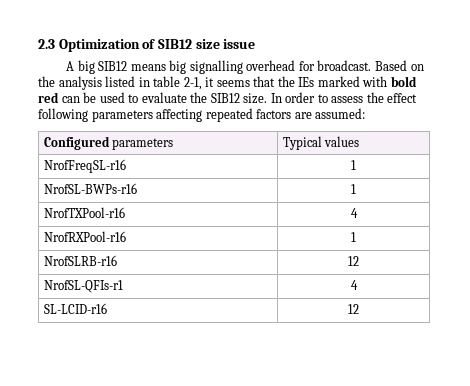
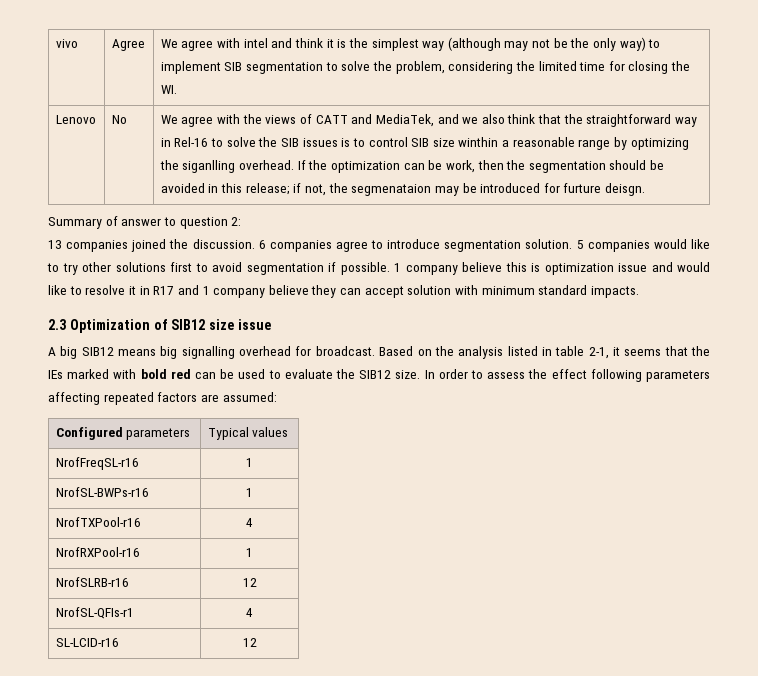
(38, 44) none -> [55,39,78,48] [111,39,145,51] [160,37,661,51] [160,61,691,74] [160,85,177,94] [55,115,96,124] [111,115,127,124] [160,114,698,127] [160,137,689,150] [159,160,665,173] [160,183,646,196] [48,216,242,229] [48,239,710,252] [47,262,710,275] [48,285,639,298] vivo | Agree | We agree with intel and think it is the simplest way (although may not be the only way) to implement SIB segmentation to solve the problem, considering the limited time for closing the WI. // Lenovo | No | We agree with the views of CATT and MediaTek, and we also think that the straightforward way in Rel-16 to solve the SIB issues is to control SIB size winthin a reasonable range by optimizing the siganlling overhead. If the optimization can be work, then the segmentation should be avoided in this release; if not, the segmenataion may be introduced for furture deisgn. // Summary of answer to question 2: // 13 companies joined the discussion. 6 companies agree to introduce segmentation solution. 5 companies would like to try other solutions first to avoid segmentation if possible. 1 company believe this is optimization issue and would like to resolve it in R17 and 1 company believe they can accept solution with minimum standard impacts. //

